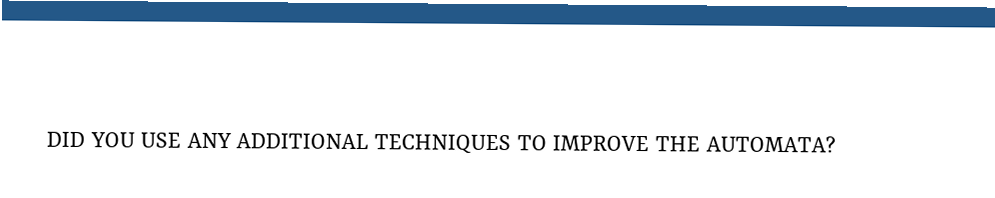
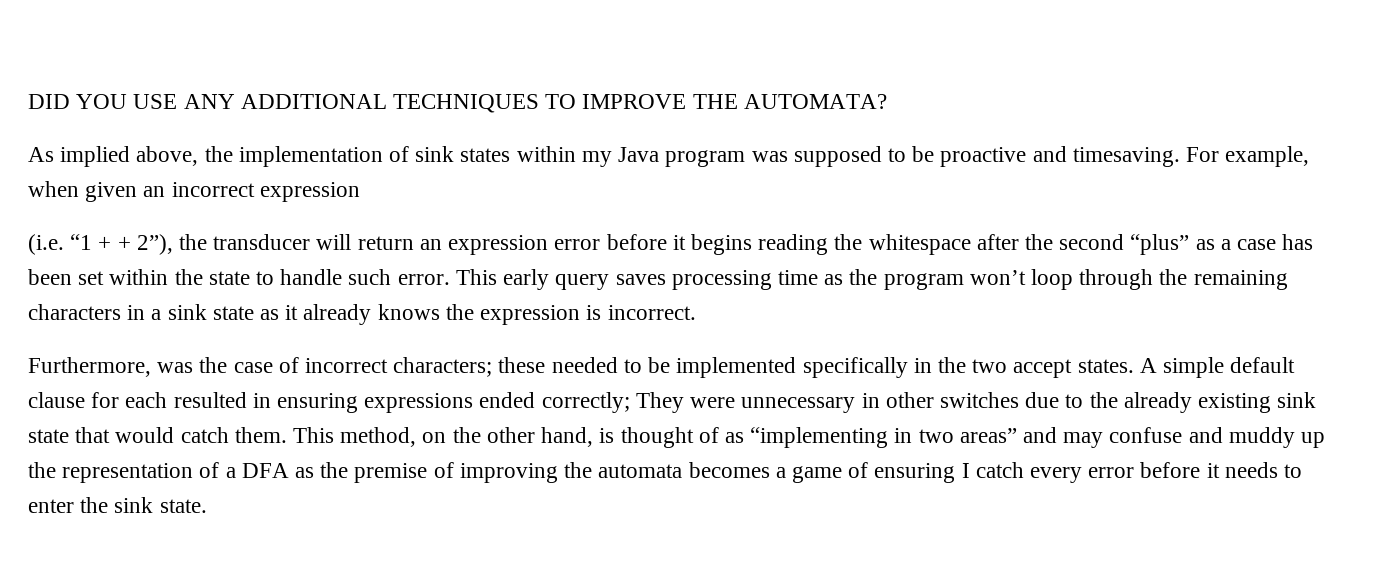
(836, 144) none -> [28,146,1310,167] [28,181,360,202] [28,234,1314,255] [28,269,1288,290] [28,304,696,325] [28,357,1296,378] [28,392,1317,413] [28,427,1326,448] [28,462,1303,483] [28,497,207,513] // As implied above, the implementation of sink states within my Java program was supposed to be proactive and timesaving. For example, when given an incorrect expression // (i.e. “1 + + 2”), the transducer will return an expression error before it begins reading the whitespace after the second “plus” as a case has been set within the state to handle such error. This early query saves processing time as the program won’t loop through the remaining characters in a sink state as it already knows the expression is incorrect. // Furthermore, was the case of incorrect characters; these needed to be implemented specifically in the two accept states. A simple default clause for each resulted in ensuring expressions ended correctly; They were unnecessary in other switches due to the already existing sink state that would catch them. This method, on the other hand, is thought of as “implementing in two areas” and may confuse and muddy up the representation of a DFA as the premise of improving the automata becomes a game of ensuring I catch every error before it needs to enter the sink state.

